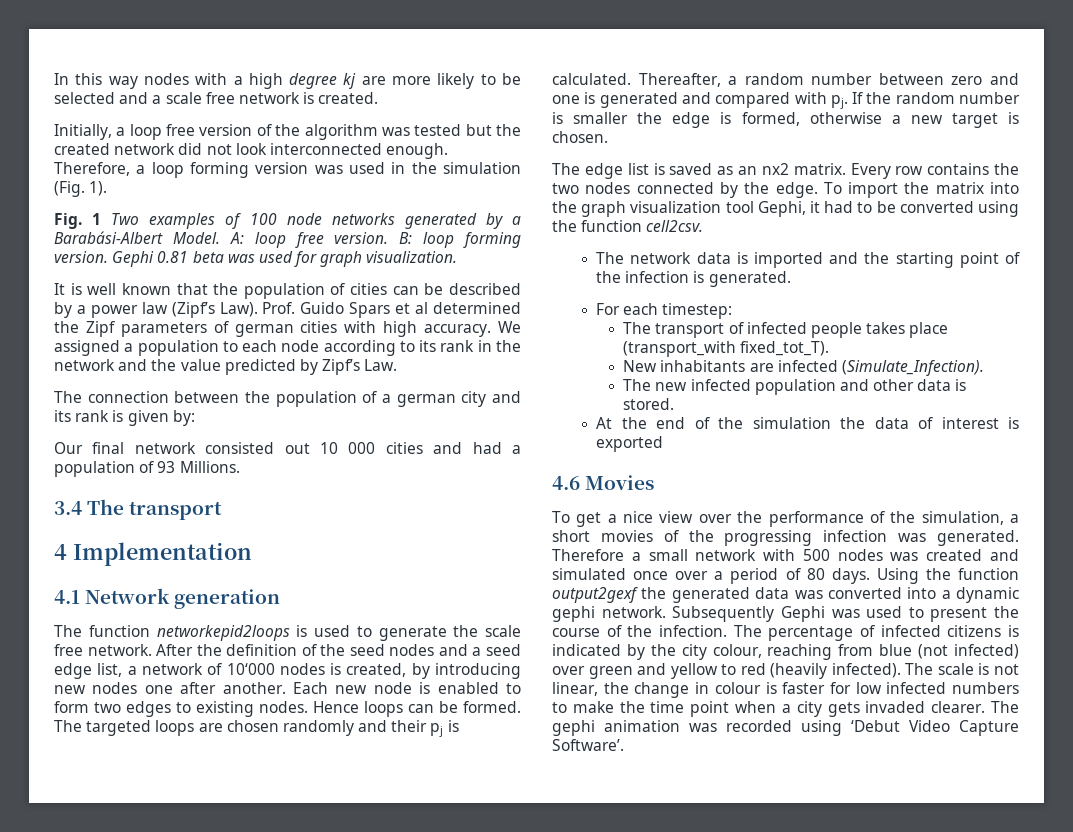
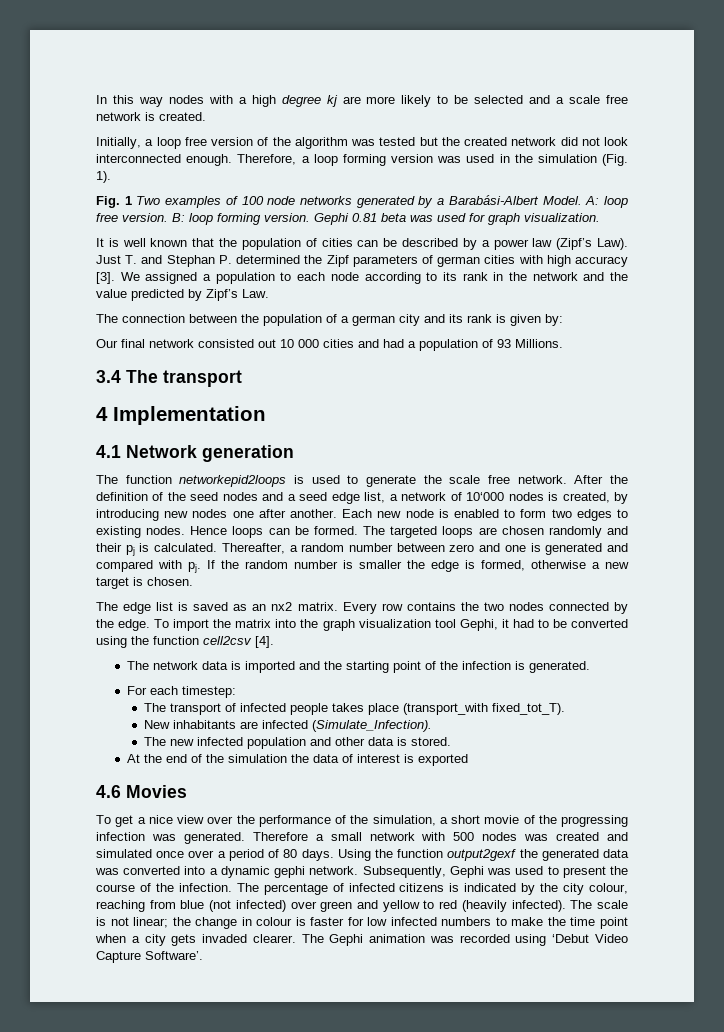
[262,302,429,318] Prof. Guido Spars et al -> [96,255,232,267] Just T. and Stephan P.
[424,324,492,337] accuracy. -> [575,256,628,267] [96,272,115,284] accuracy [3].
[646,220,704,232] cell2csv. -> [203,636,274,648] cell2csv [4].
[600,530,653,542] movies -> [484,815,520,824] movie
[672,606,775,622] Subsequently -> [362,866,446,878] Subsequently,
[552,682,598,696] linear, -> [133,917,169,928] linear;
[552,720,595,736] gephi -> [329,934,364,946] Gephi

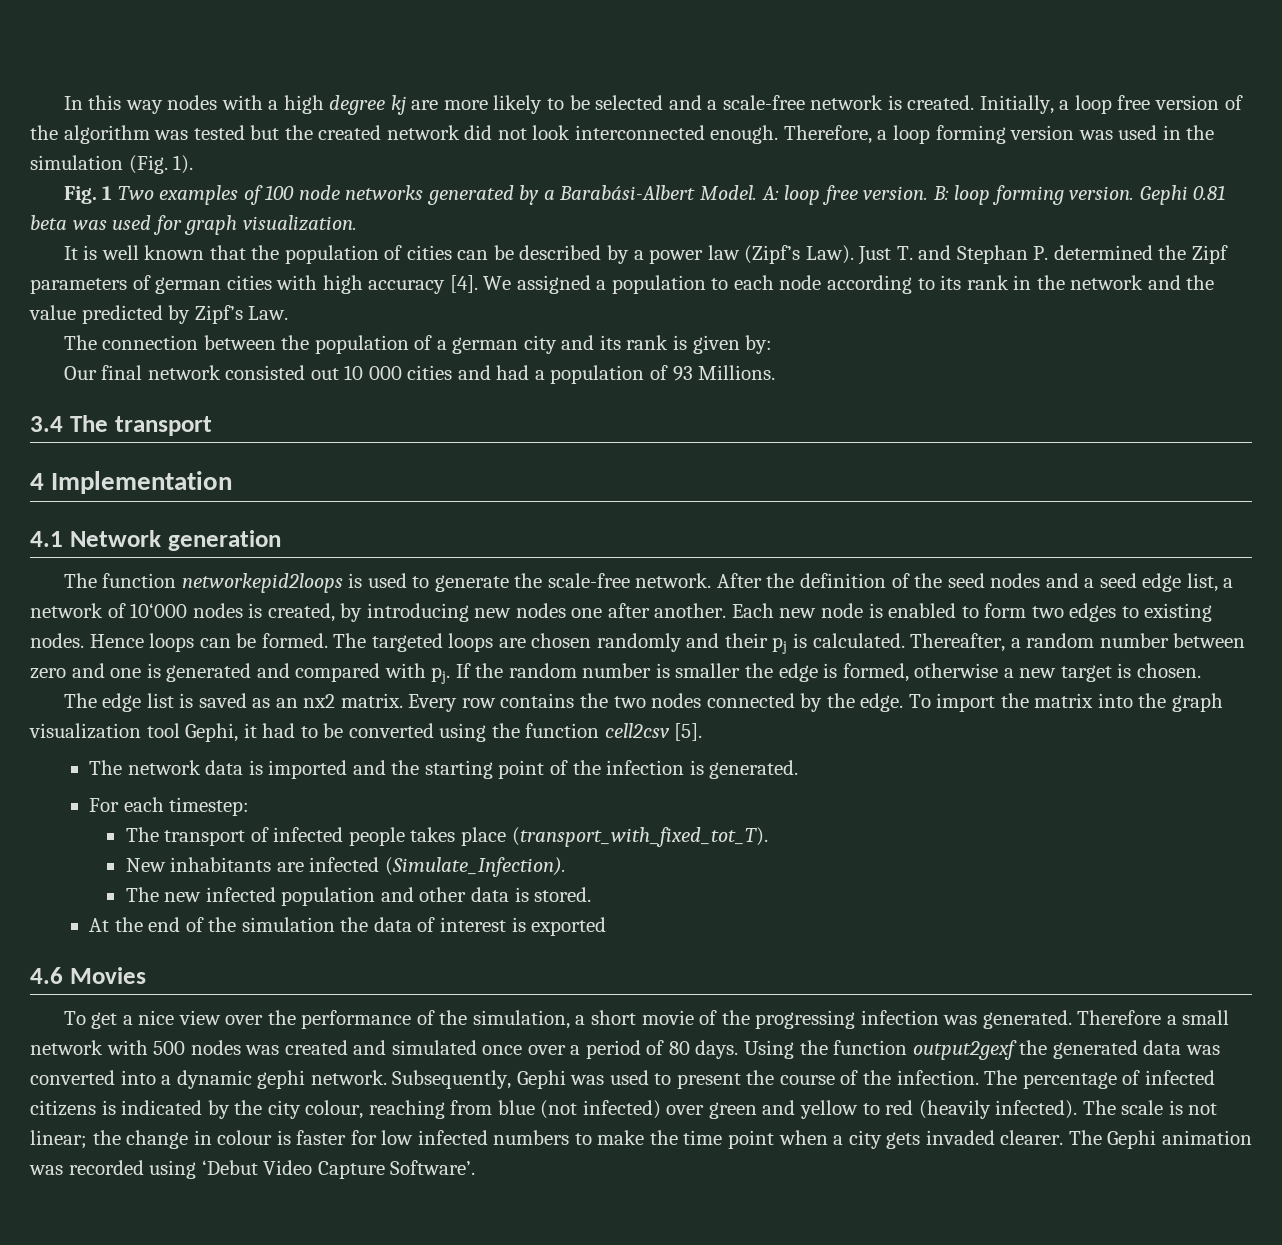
[569,95,629,104] scale free -> [722,95,805,110] scale-free
(206, 116) // -> (975, 102) none
[96,272,115,284] [3]. -> [449,275,478,293] [4].
[449,475,510,484] scale free -> [547,573,630,588] scale-free
[255,636,274,648] [4]. -> [674,723,703,741] [5].
[402,703,565,715] (transport_with fixed_tot_T). -> [511,827,768,847] (transport_with_fixed_tot_T).

